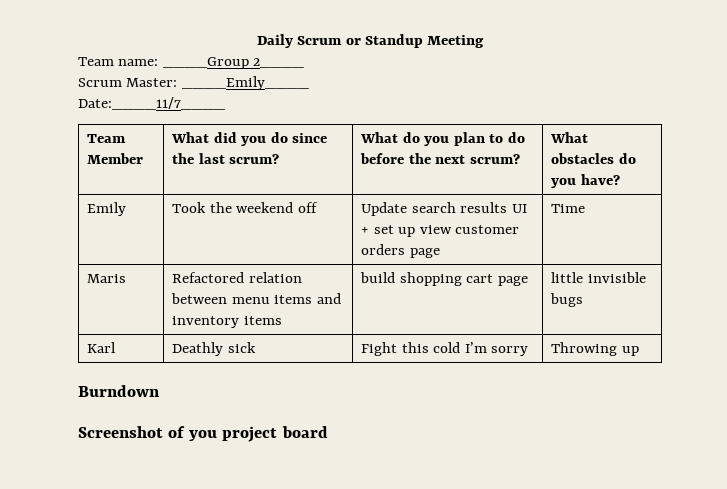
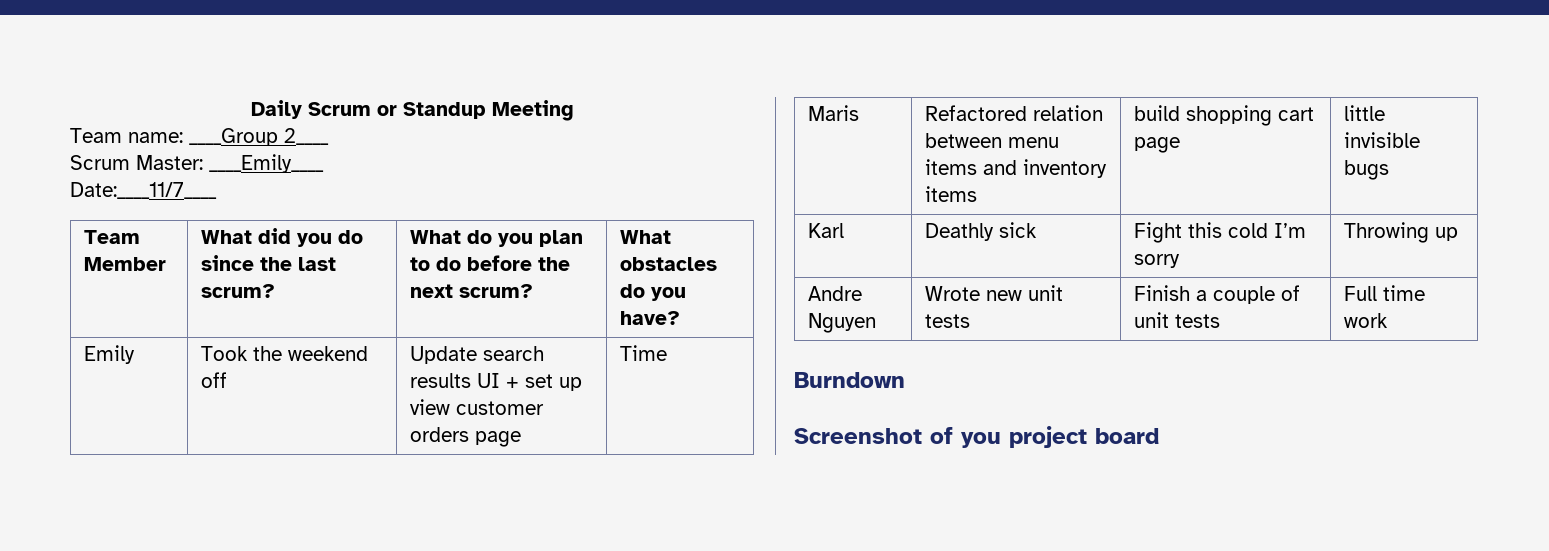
(639, 351) none -> [807,286,862,301] [807,313,876,333] [924,285,1063,301] [924,314,970,328] [1133,285,1300,304] [1133,312,1220,328] [1343,285,1425,301] [1343,313,1388,328] // Andre Nguyen | Wrote new unit tests | Finish a couple of unit tests | Full time work

